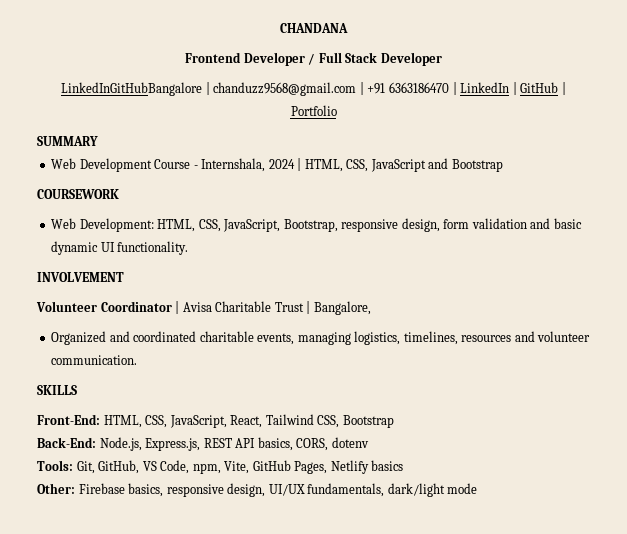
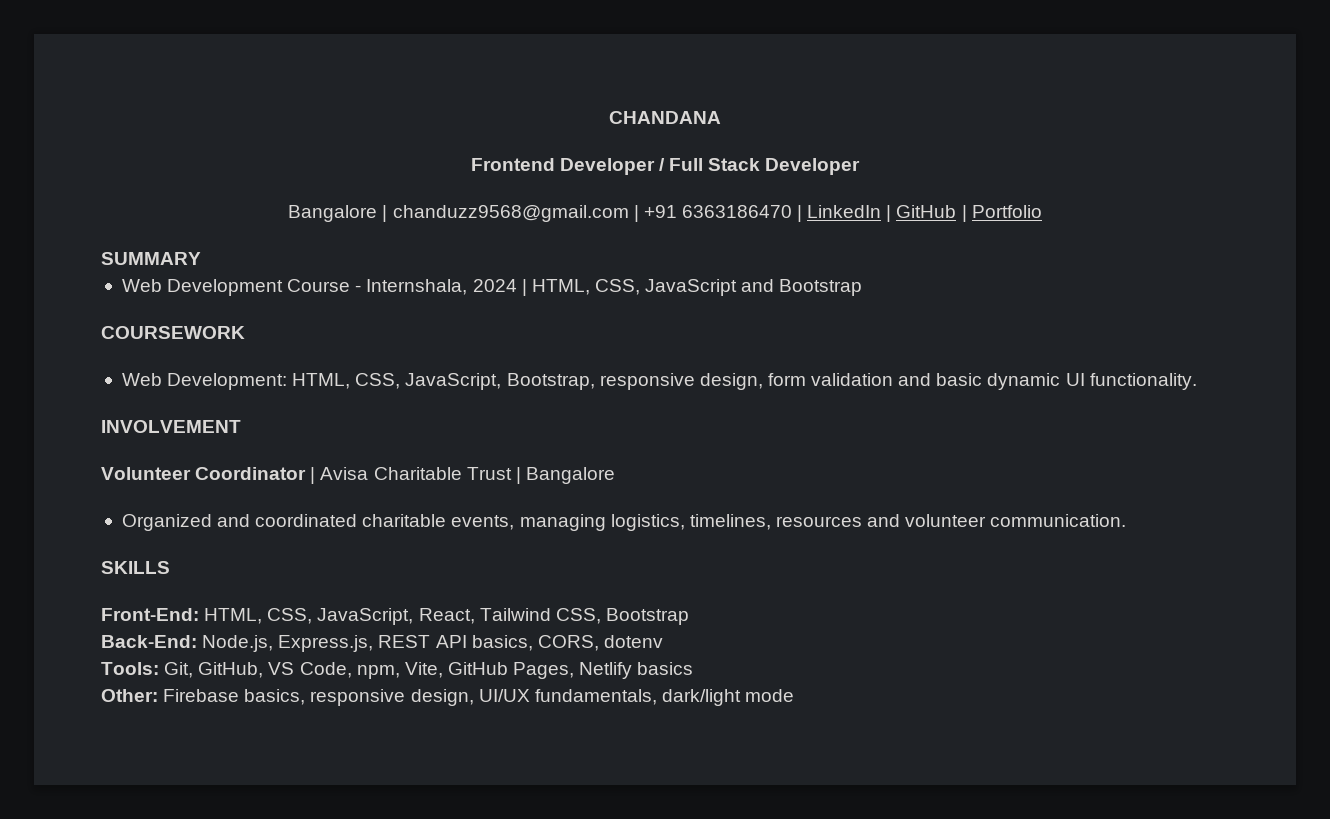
[61,82,203,96] LinkedInGitHubBangalore -> [288,205,378,222] Bangalore
[313,301,371,315] Bangalore, -> [525,467,615,484] Bangalore

